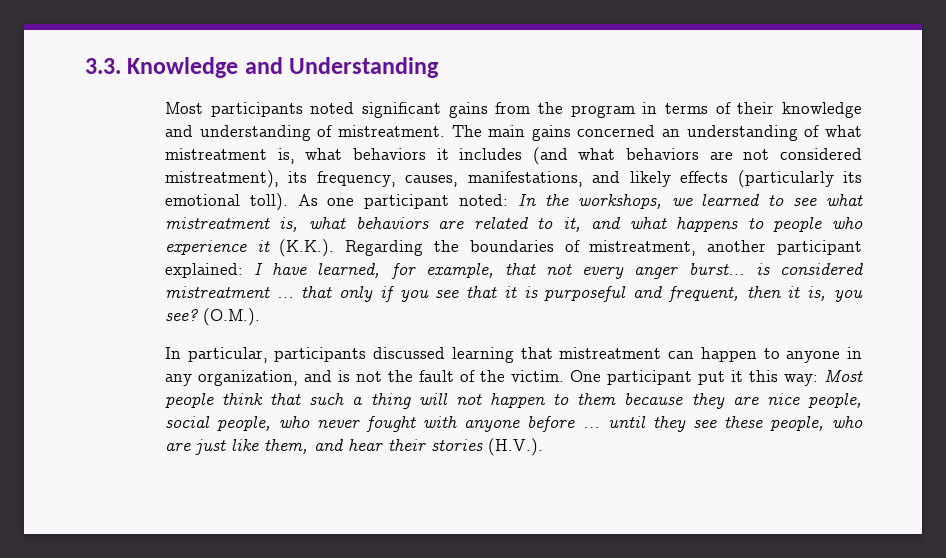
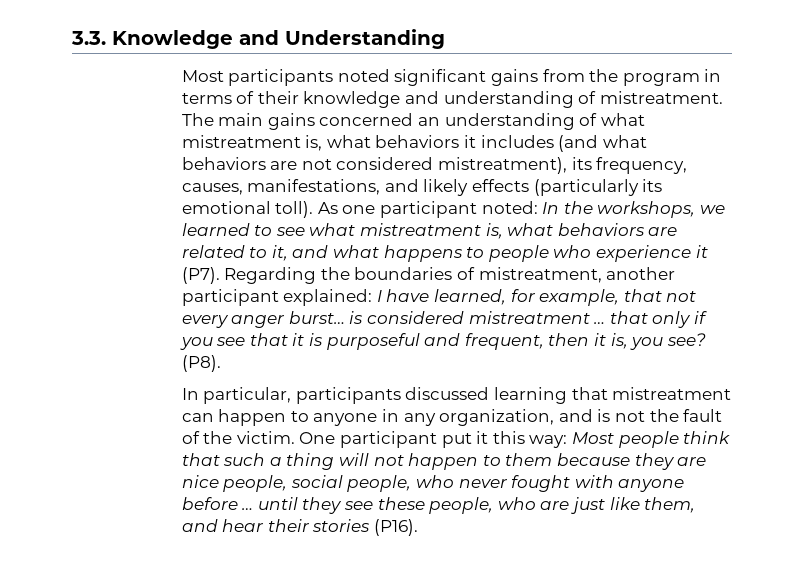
[279,239,335,257] (K.K.). -> [181,267,220,284] (P7).
[202,308,260,326] (O.M.). -> [181,355,221,372] (P8).
[487,438,543,456] (H.V.). -> [373,519,418,536] (P16).

